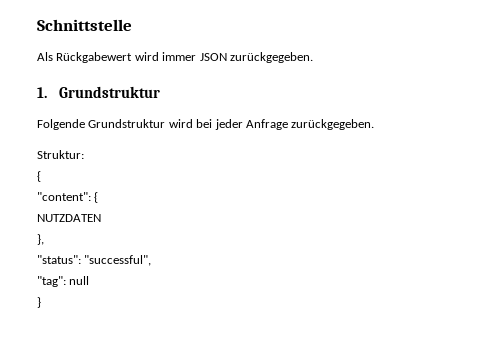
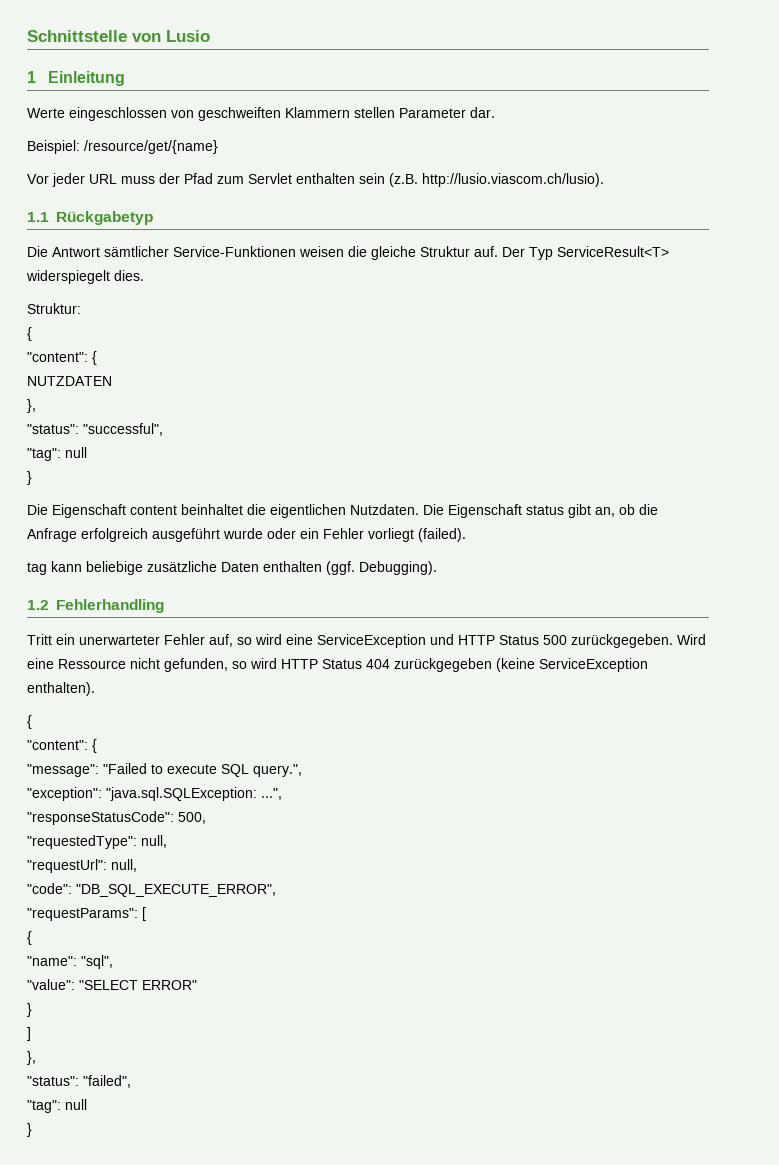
[37,52,313,63] [37,86,161,98] [37,119,375,130] // Als Rückgabewert wird immer JSON zurückgegeben. // 1. Grundstruktur // Folgende Grundstruktur wird bei jeder Anfrage zurückgegeben. -> [132,30,210,42] [27,71,126,86] [27,107,495,121] [27,140,218,154] [27,173,604,187] [27,211,153,225] [27,246,669,260] [26,270,144,284] von Lusio // 1 Einleitung // Werte eingeschlossen von geschweiften Klammern stellen Parameter dar. // Beispiel: /resource/get/{name} // Vor jeder URL muss der Pfad zum Servlet enthalten sein (z.B. http://lusio.viascom.ch/lusio). // 1.1 Rückgabetyp // Die Antwort sämtlicher Service-Funktionen weisen die gleiche Struktur auf. Der Typ ServiceResult<T> widerspiegelt dies.
(41, 302) none -> [27,504,658,518] [27,528,466,542] [27,561,437,575] [27,599,164,613] [27,634,706,648] [27,658,648,672] [27,682,95,696] [27,715,32,729] [27,739,97,753] [27,763,302,777] [27,787,282,801] [27,811,206,825] [27,835,167,849] [27,859,137,873] [27,883,276,897] [27,907,146,921] [27,931,32,945] [27,955,113,969] [27,979,197,990] [27,1003,32,1017] [27,1027,31,1041] [27,1051,36,1065] [27,1075,131,1088] [27,1099,87,1113] [27,1123,32,1137] // Die Eigenschaft content beinhaltet die eigentlichen Nutzdaten. Die Eigenschaft status gibt an, ob die Anfrage erfolgreich ausgeführt wurde oder ein Fehler vorliegt (failed). // tag kann beliebige zusätzliche Daten enthalten (ggf. Debugging). // 1.2 Fehlerhandling // Tritt ein unerwarteter Fehler auf, so wird eine ServiceException und HTTP Status 500 zurückgegeben. Wird eine Ressource nicht gefunden, so wird HTTP Status 404 zurückgegeben (keine ServiceException enthalten). // { // "content": { // "message": "Failed to execute SQL query.", // "exception": "java.sql.SQLException: ...", // "responseStatusCode": 500, // "requestedType": null, // "requestUrl": null, // "code": "DB_SQL_EXECUTE_ERROR", // "requestParams": [ // { // "name": "sql", // "value": "SELECT ERROR" // } // ] // }, // "status": "failed", // "tag": null // }

